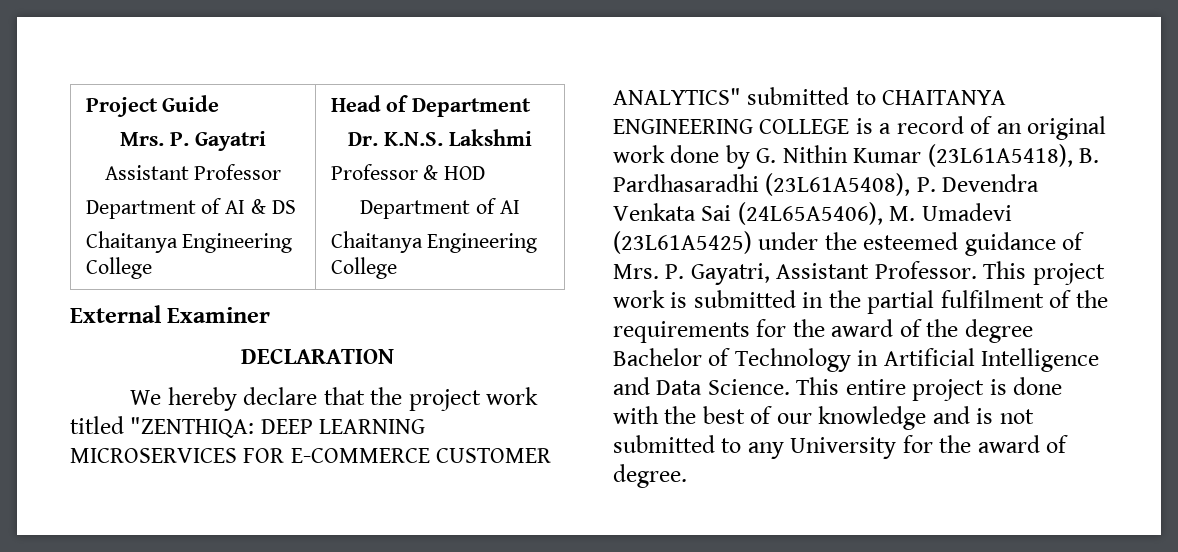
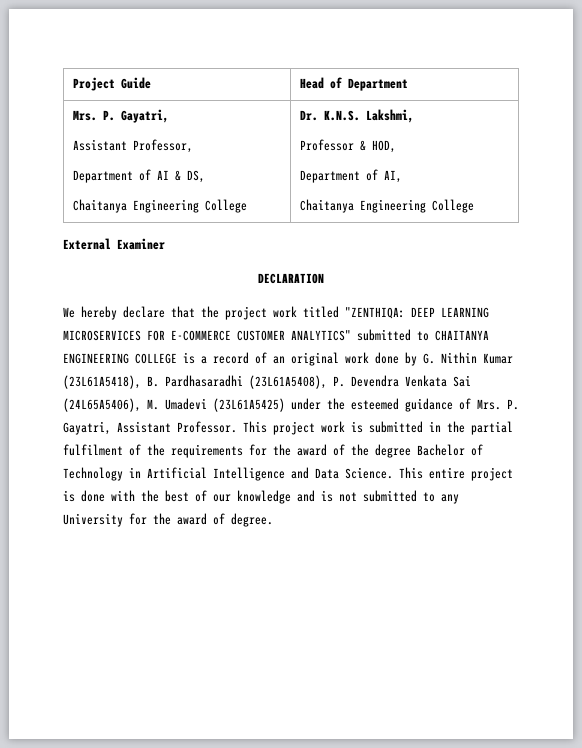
[120,131,266,151] [104,164,282,180] // Mrs. P. Gayatri // Assistant Professor -> [299,77,408,91] [72,109,169,123] [72,139,193,153] | Head of Department // Mrs. P. Gayatri, // Assistant Professor,
[271,200,296,214] DS -> [186,170,205,183] DS,
[330,95,532,117] Head of Department // -> (247, 206) none
[448,129,532,146] Lakshmi -> [365,109,414,123] Lakshmi,
[444,166,486,180] [360,198,520,219] HOD // Department of AI -> [371,140,396,153] [299,169,402,183] HOD, // Department of AI,

